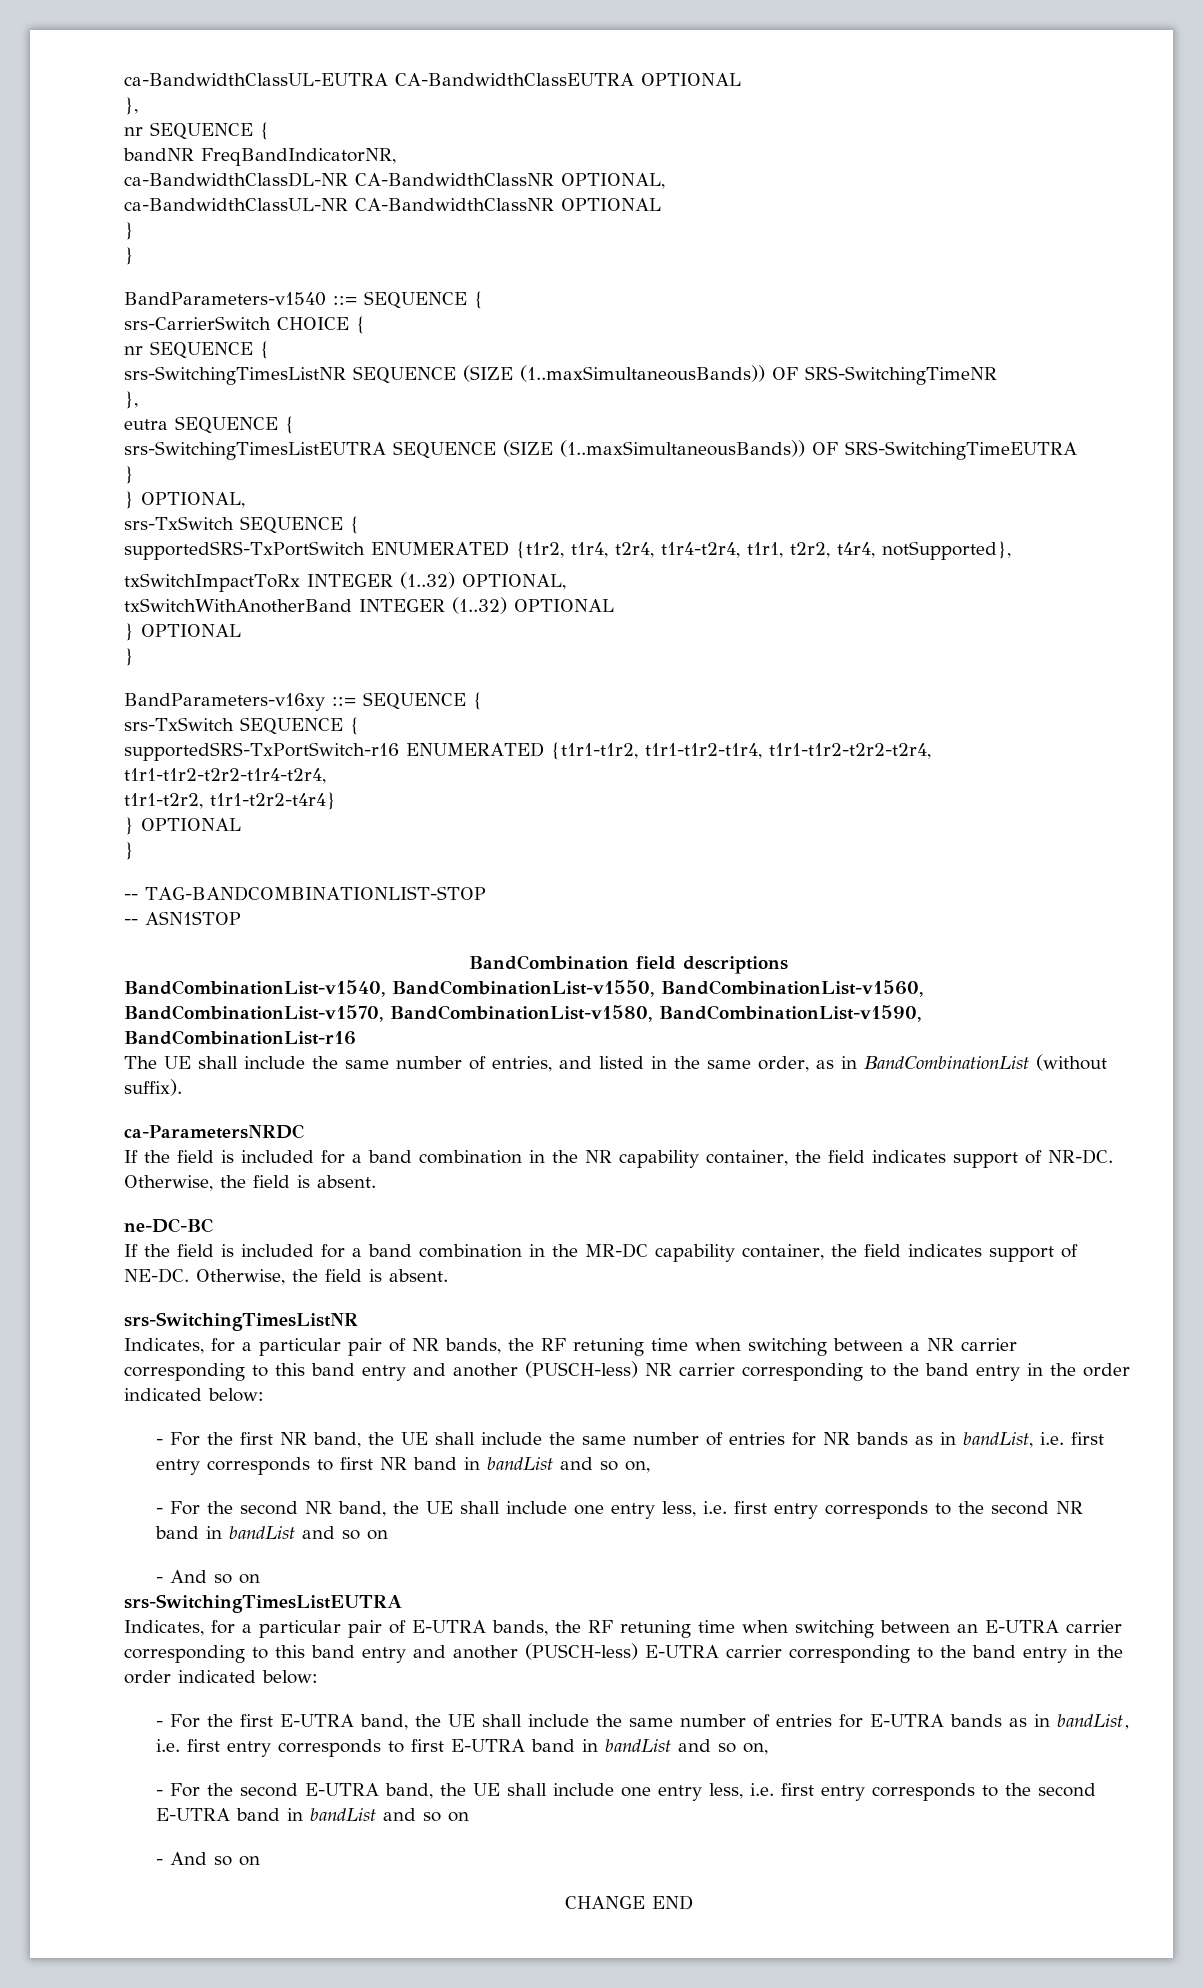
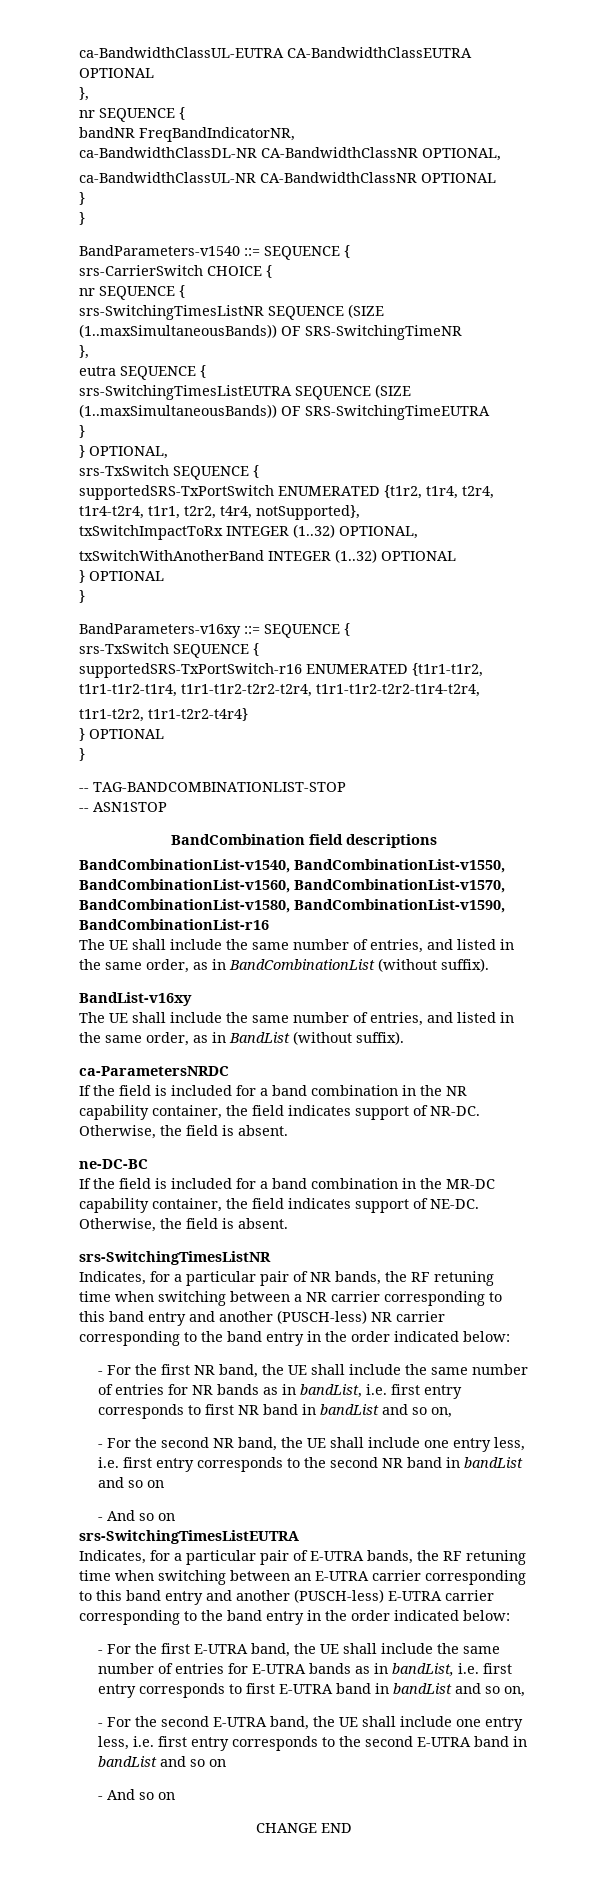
(182, 1087) none -> [79,992,192,1006] [79,1012,514,1026] [79,1031,404,1046] // BandList-v16xy // The UE shall include the same number of entries, and listed in the same order, as in BandList (without suffix).

